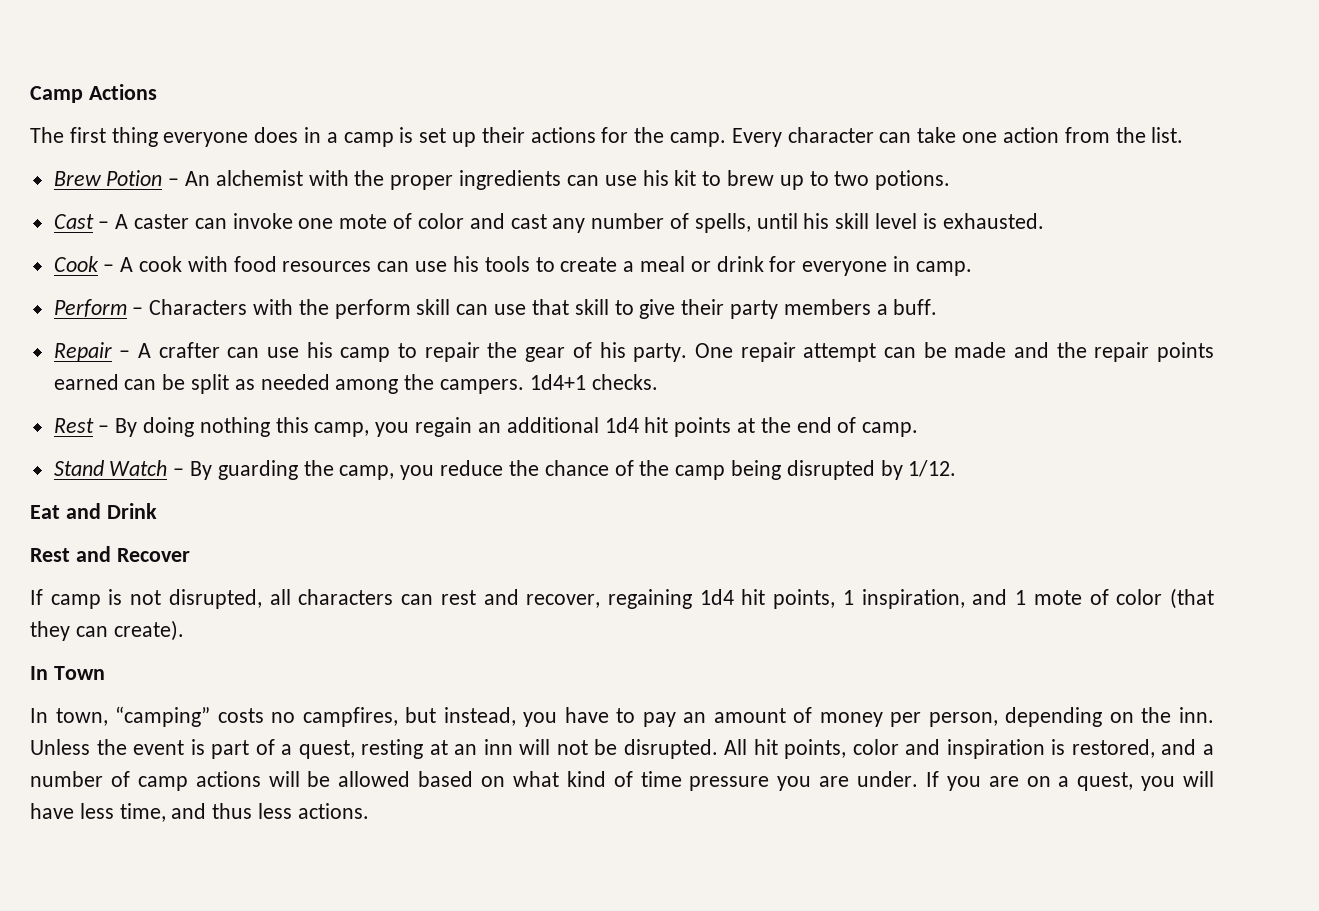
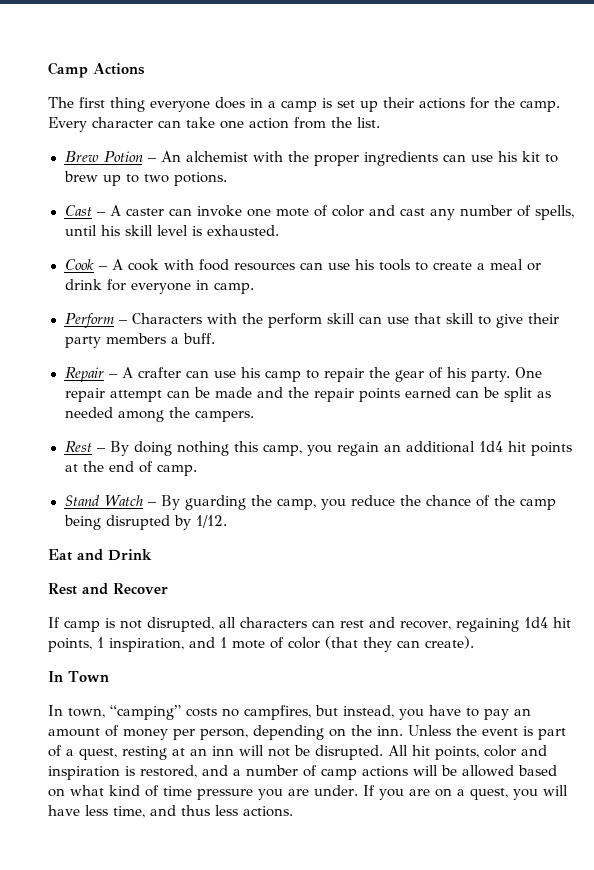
[529,374,658,390] 1d4+1 checks. -> (254, 416) none

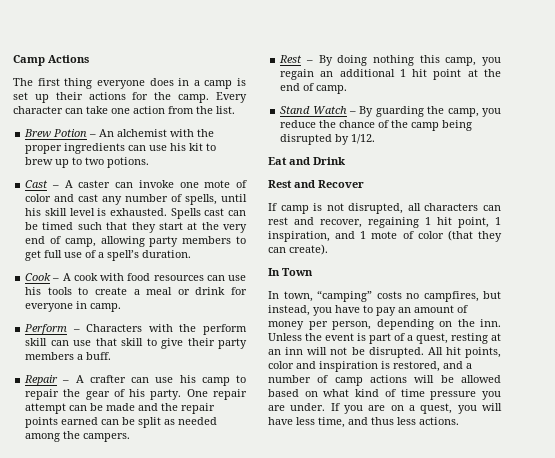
(279, 230) none -> [170,208,246,219] [25,222,248,233] [25,236,246,247] [25,250,192,261] Spells cast can be timed such that they start at the very end of camp, allowing party members to get full use of a spell’s duration.
[478,441,572,456] 1d4 hit points -> [399,69,462,80] 1 hit point
[524,617,571,628] [48,638,92,652] 1d4 hit points, -> [425,217,489,228] 1 hit point,

